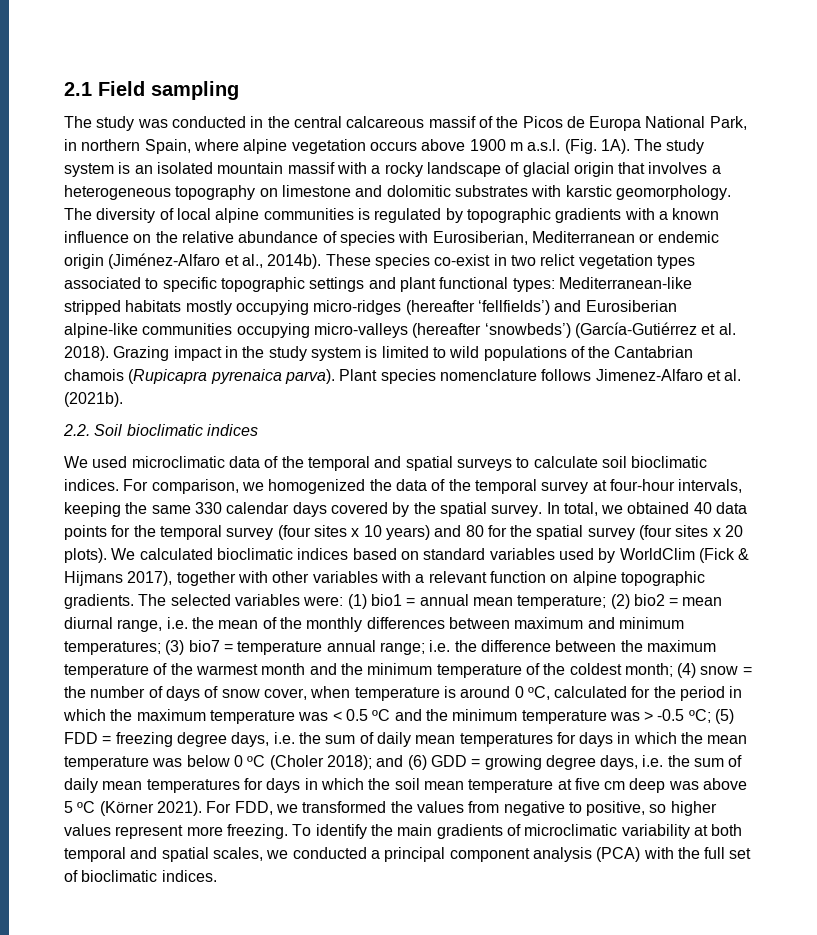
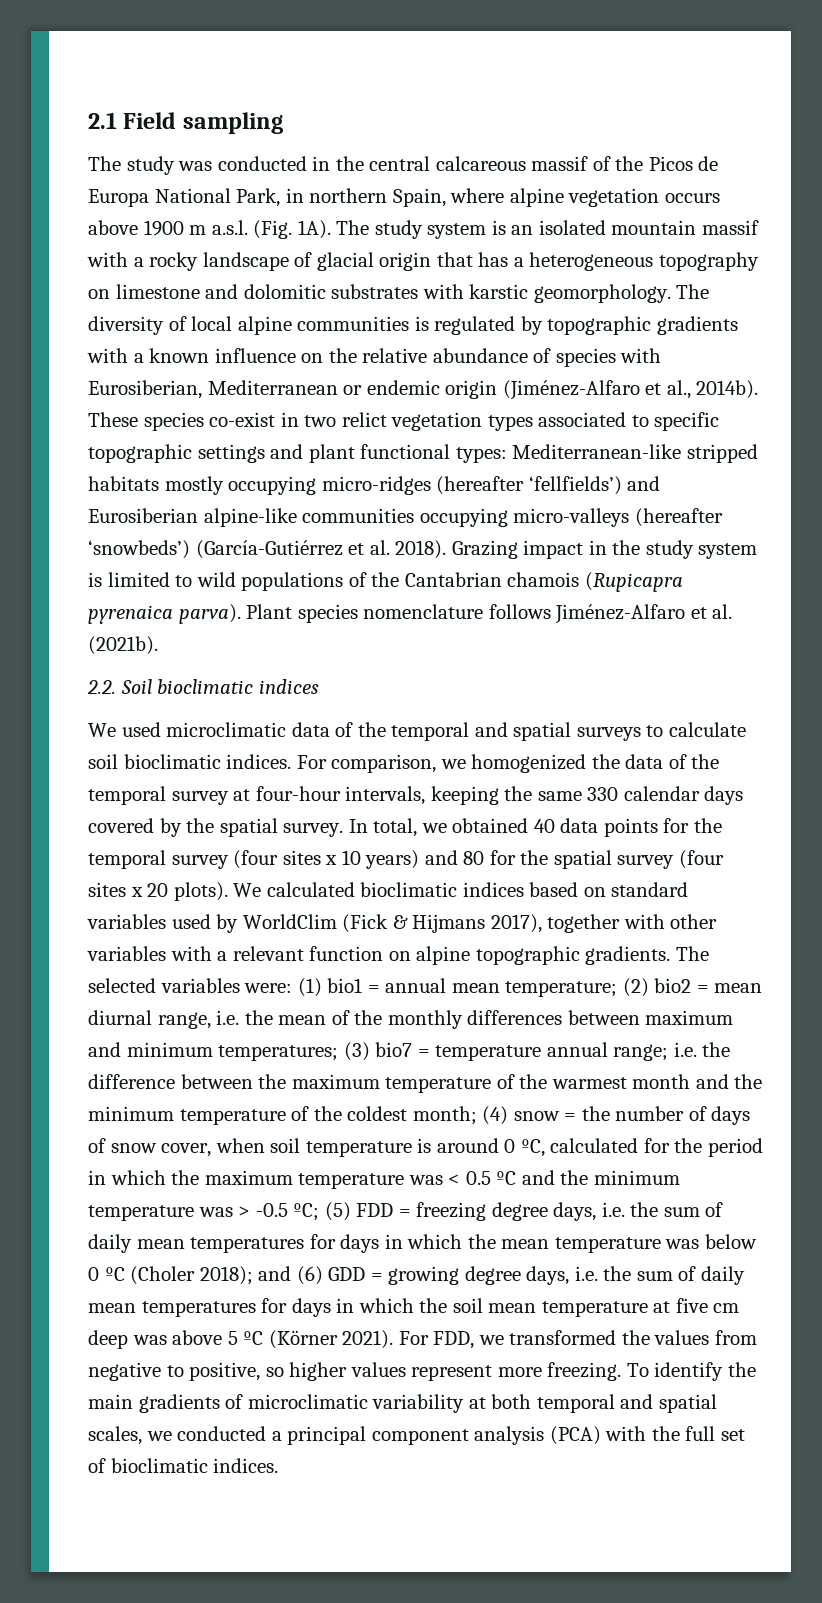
[648,162,708,174] involves -> [478,252,509,267] has
[595,369,703,381] Jimenez-Alfaro -> [555,604,686,624] Jiménez-Alfaro
(351, 692) none -> [270,1138,301,1153] soil

